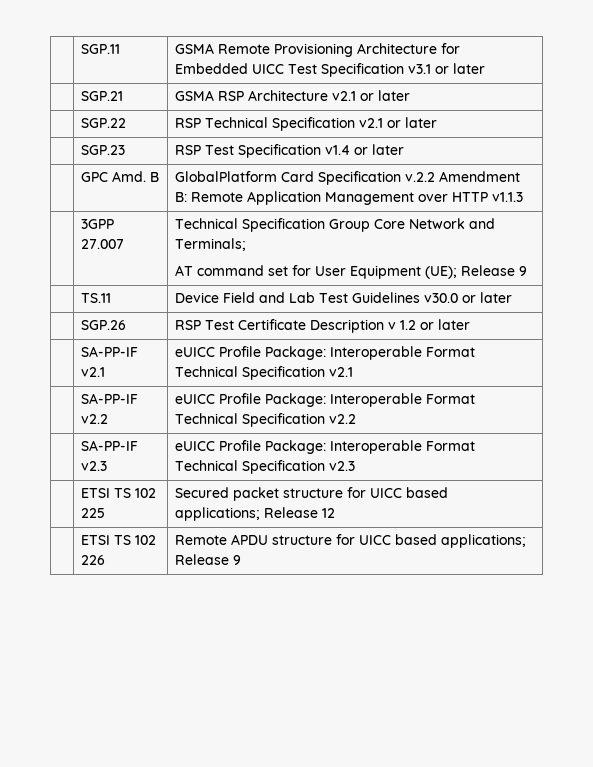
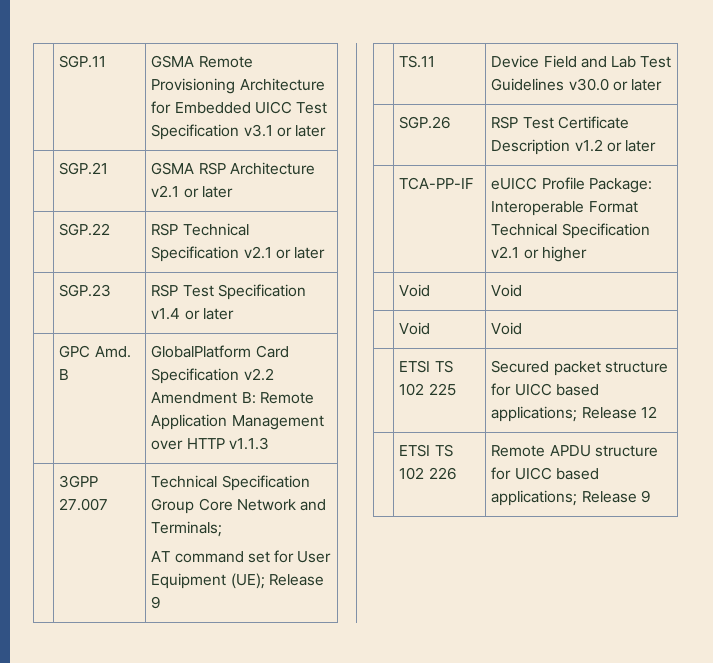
[405,172,436,182] v.2.2 -> [243,368,274,381] v2.2
[388,319,471,330] [81,346,139,357] [81,367,106,377] v 1.2 or later // | SA-PP-IF v2.1 -> [574,139,657,152] [399,177,475,190] v1.2 or later // | TCA-PP-IF
[81,393,139,404] [81,414,109,424] [175,393,476,407] [175,413,357,427] [81,440,139,451] [81,461,108,471] [175,440,476,454] [175,460,356,474] // | SA-PP-IF v2.2 | eUICC Profile Package: Interoperable Format Technical Specification v2.2 // | SA-PP-IF v2.3 | eUICC Profile Package: Interoperable Format Technical Specification v2.3 -> [523,246,587,262] [399,284,431,297] [491,284,523,297] [399,322,431,335] [491,322,523,335] or higher // | Void | Void // | Void | Void

